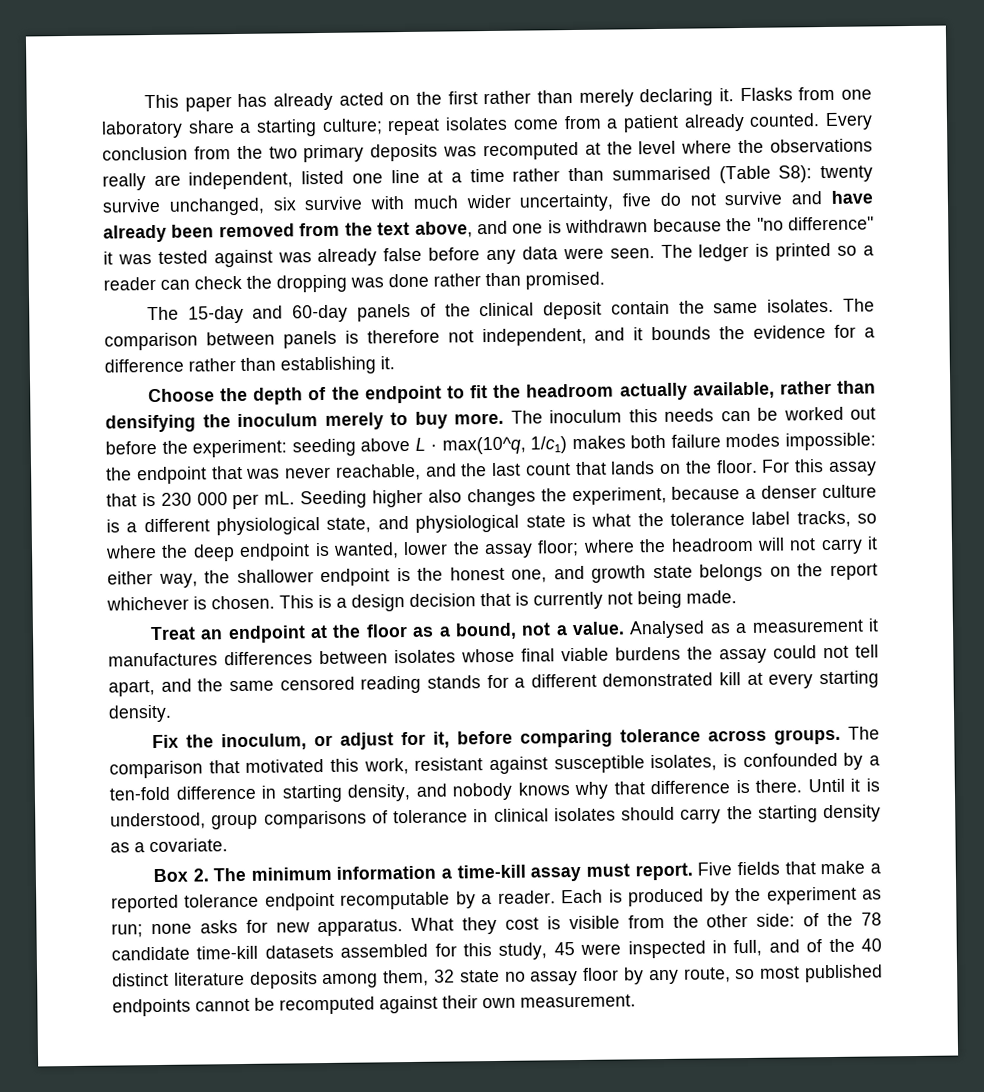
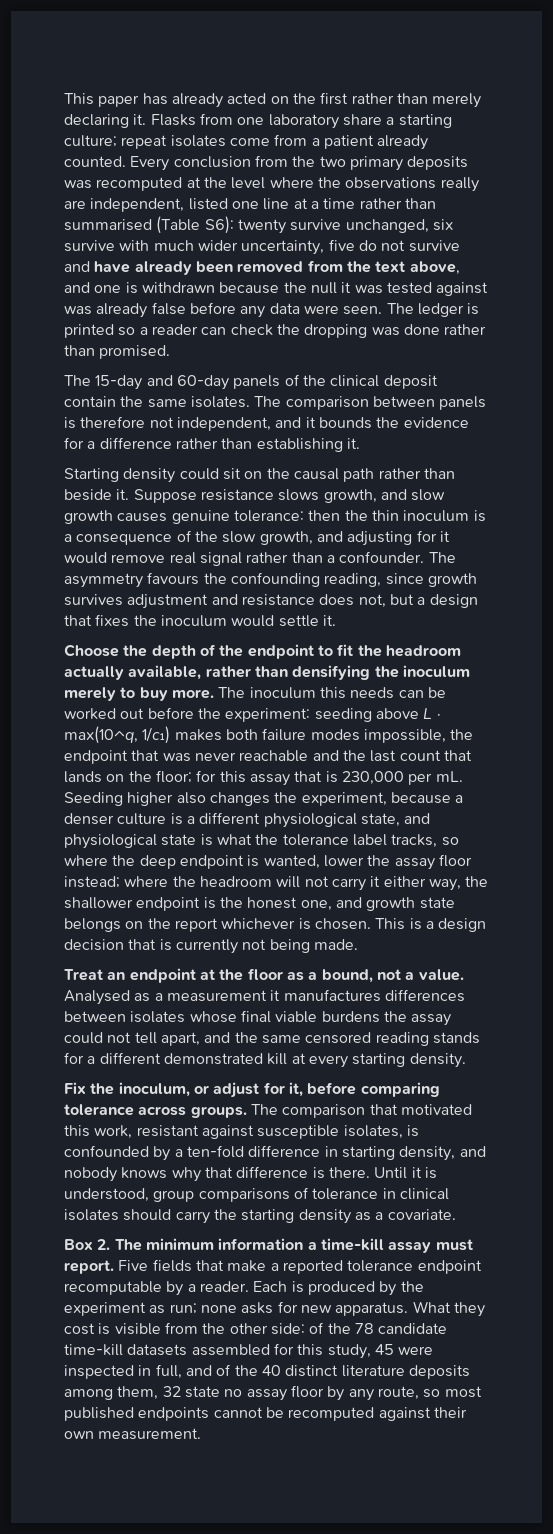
[778,165,813,183] S8): -> [204,216,234,234] S6):
[756,216,875,231] "no difference" -> [310,282,337,294] null
(395, 363) none -> [64,468,455,483] [64,489,446,503] [64,510,486,524] [64,530,450,546] [64,551,456,566] [64,572,477,588] [64,594,478,609] [64,614,336,627] // Starting density could sit on the causal path rather than beside it. Suppose resistance slows growth, and slow growth causes genuine tolerance: then the thin inoculum is a consequence of the slow growth, and adjusting for it would remove real signal rather than a confounder. The asymmetry favours the confounding reading, since growth survives adjustment and resistance does not, but a design that fixes the inoculum would settle it.
[785,432,877,451] impossible: -> [363,729,446,743] impossible,
[335,463,421,481] reachable, -> [239,750,309,762] reachable
[715,459,791,474] floor. For -> [155,770,217,783] floor; for
[160,492,228,506] 230 000 -> [341,771,404,785] 230,000
[537,539,580,557] floor; -> [438,854,472,867] [64,876,120,888] floor instead;

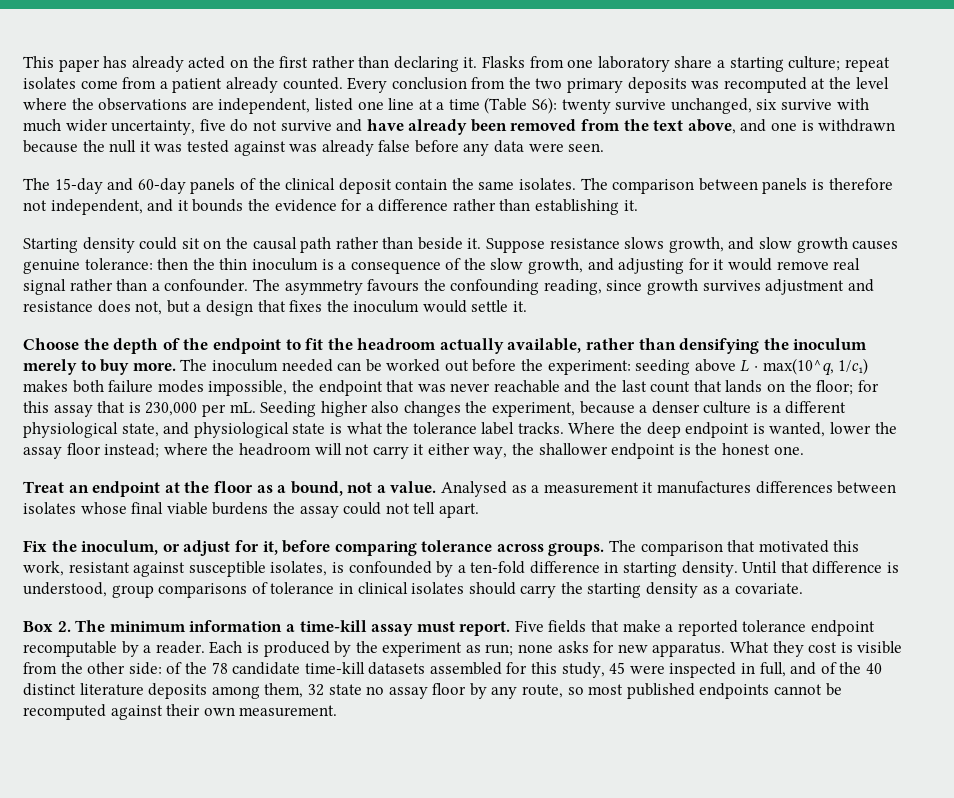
[432,93,482,108] merely -> (390, 62) none
[440,177,479,192] really -> (188, 104) none
[359,198,436,209] [64,219,152,231] rather than summarised -> (480, 104) none
[386,303,480,317] [64,324,487,338] [64,345,171,359] The ledger is printed so a reader can check the dropping was done rather than promised. -> (605, 147) none
[319,687,395,699] this needs -> [281,359,333,372] needed
[391,834,459,848] [64,855,108,866] tracks, so where -> [517,422,616,434] tracks. Where
[300,897,455,911] [64,918,487,932] [64,939,358,954] one, and growth state belongs on the report whichever is chosen. This is a design decision that is currently not being made. -> [773,446,804,455] one.
[160,1032,480,1046] [64,1052,466,1068] apart, and the same censored reading stands for a different demonstrated kill at every starting density. -> [438,503,479,518] apart.
[399,1146,486,1161] [64,1166,422,1182] density, and nobody knows why that difference is there. Until it -> [681,561,883,577] density. Until that difference

